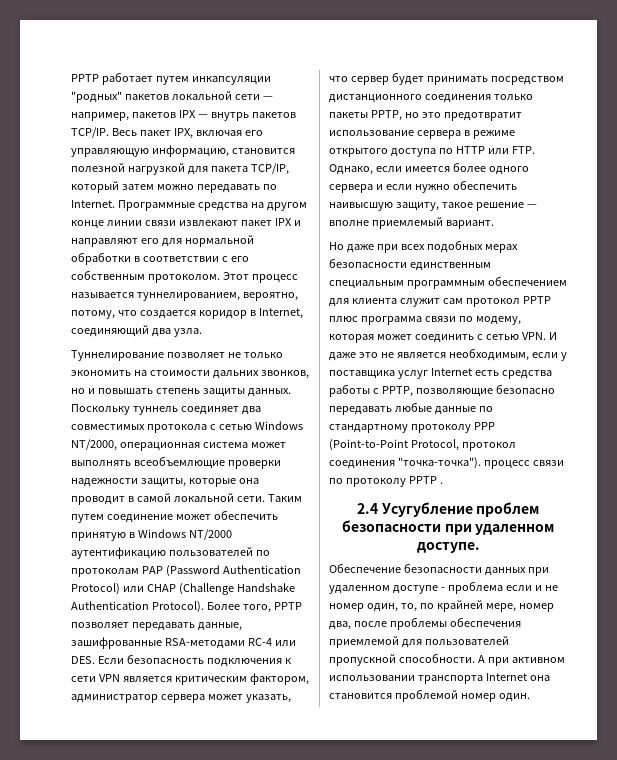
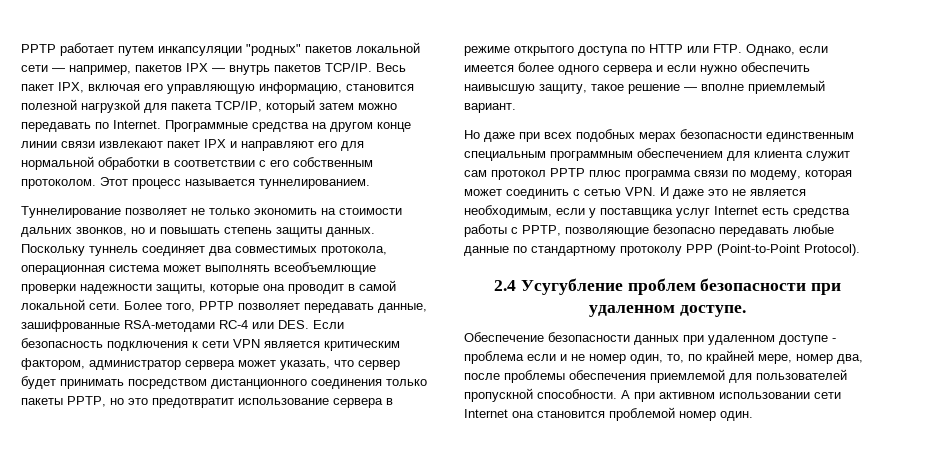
[136,292,298,301] [71,308,303,319] [71,325,202,337] туннелированием, вероятно, потому, что создается коридор в Internet, соединяющий два узла. -> [259,179,370,189] туннелированием.
[146,421,303,433] [71,439,117,451] протокола с сетью Windows NT/2000, -> [321,246,387,256] протокола,
[267,494,302,502] [71,510,278,523] [71,529,232,541] [71,547,270,559] [71,565,301,577] [71,583,295,595] [71,601,204,613] Таким путем соединение может обеспечить принятую в Windows NT/2000 аутентификацию пользователей по протоколам PAP (Password Authentication Protocol) или CHAP (Challenge Handshake Authentication Protocol). -> (120, 306) none
[410,439,516,451] [329,457,564,469] [329,476,443,487] Protocol, протокол соединения "точка-точка"). процесс связи по протоколу PPTP . -> [804,244,860,256] Protocol).
[417,675,483,684] транспорта -> [814,392,841,399] сети

